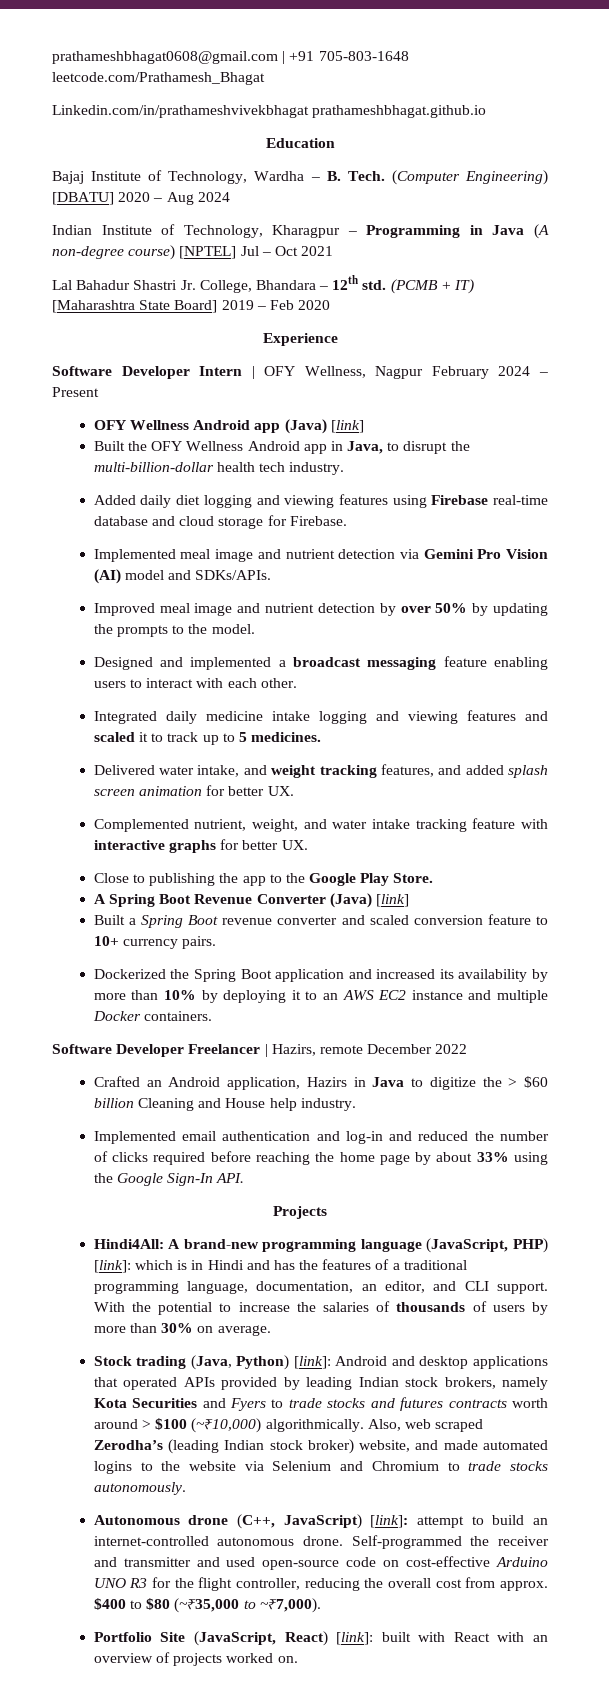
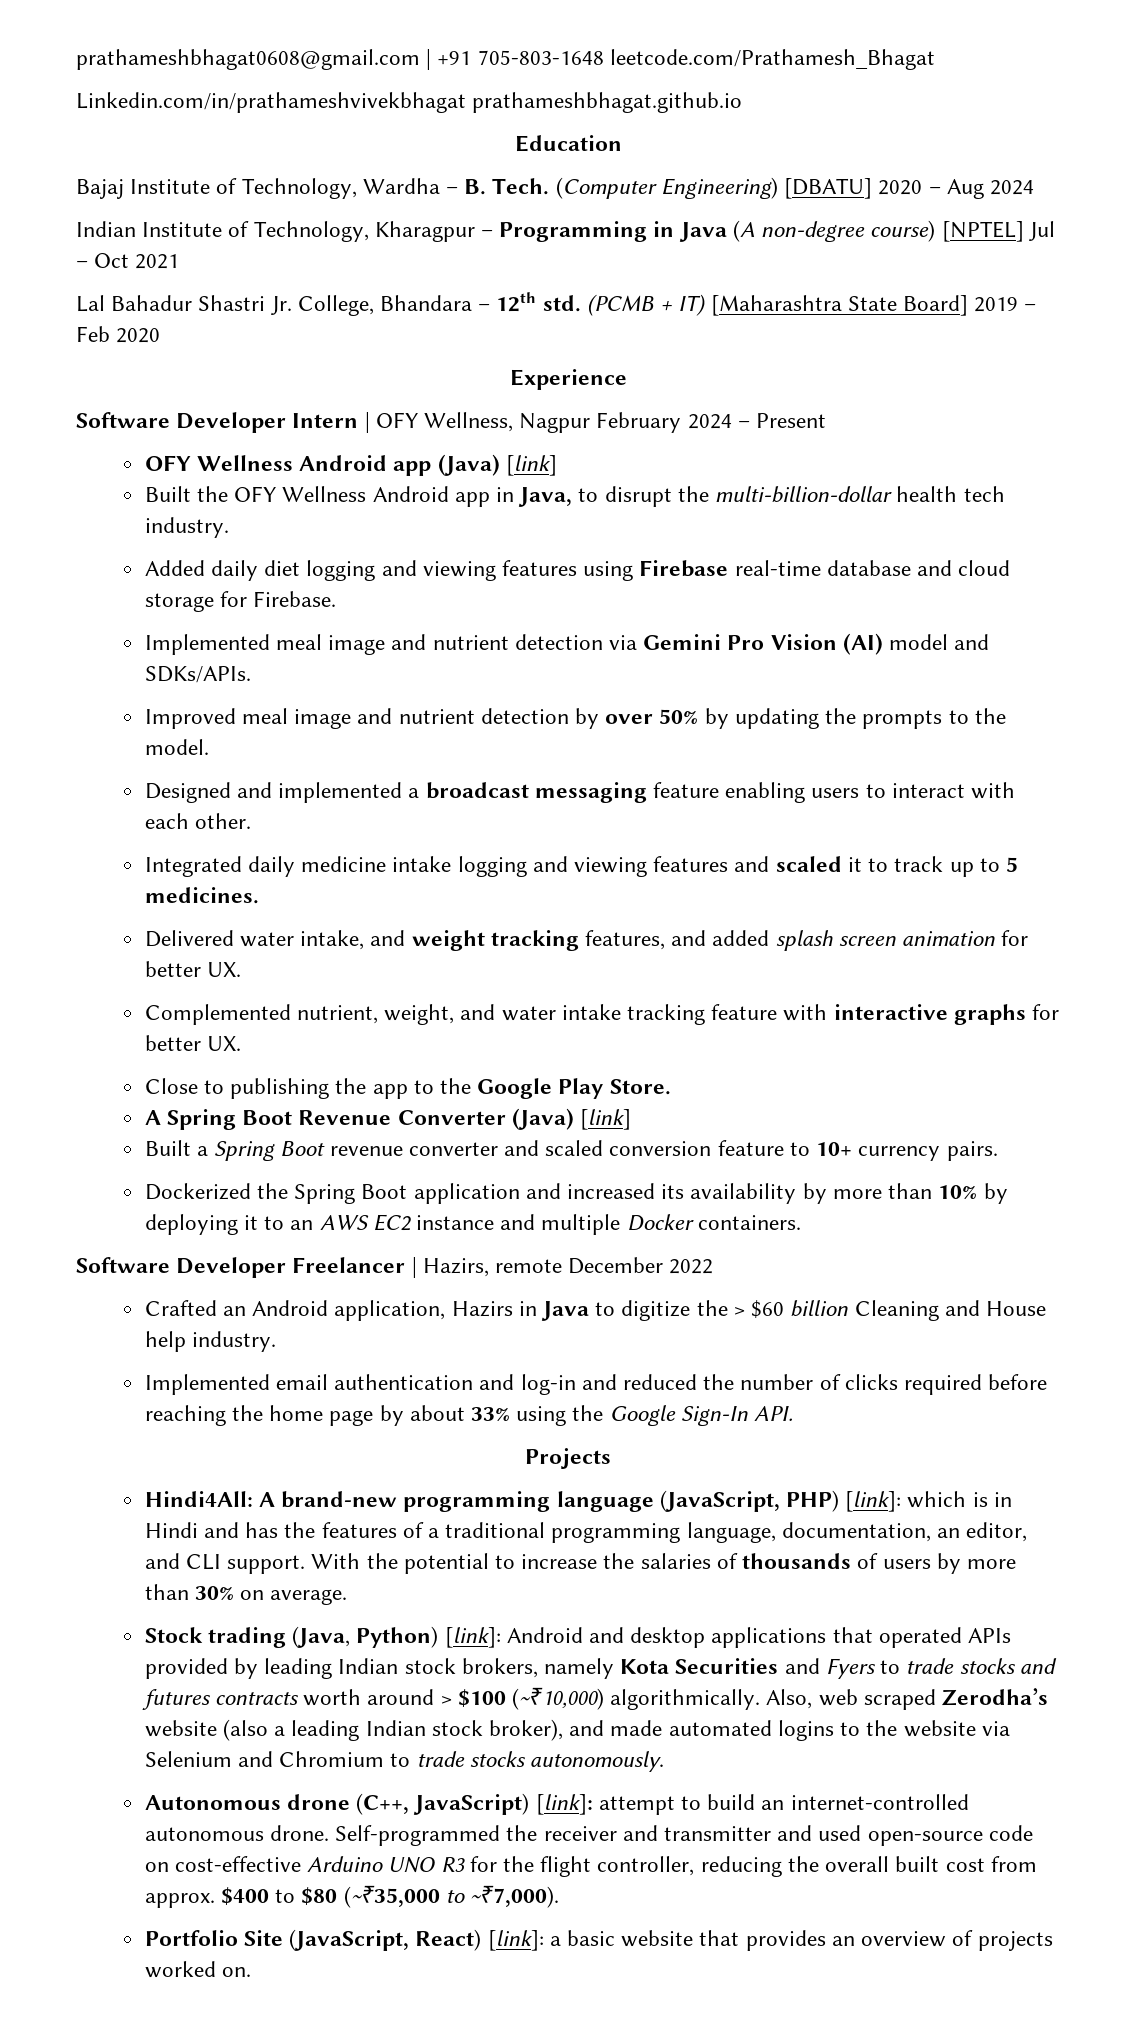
[168,1439,411,1454] (leading Indian stock broker) website, -> [144,1719,564,1741] website (also a leading Indian stock broker),
(432, 1583) none -> [895,1856,940,1872] built
[381,1632,525,1642] built with React with -> [549,1930,826,1951] a basic website that provides

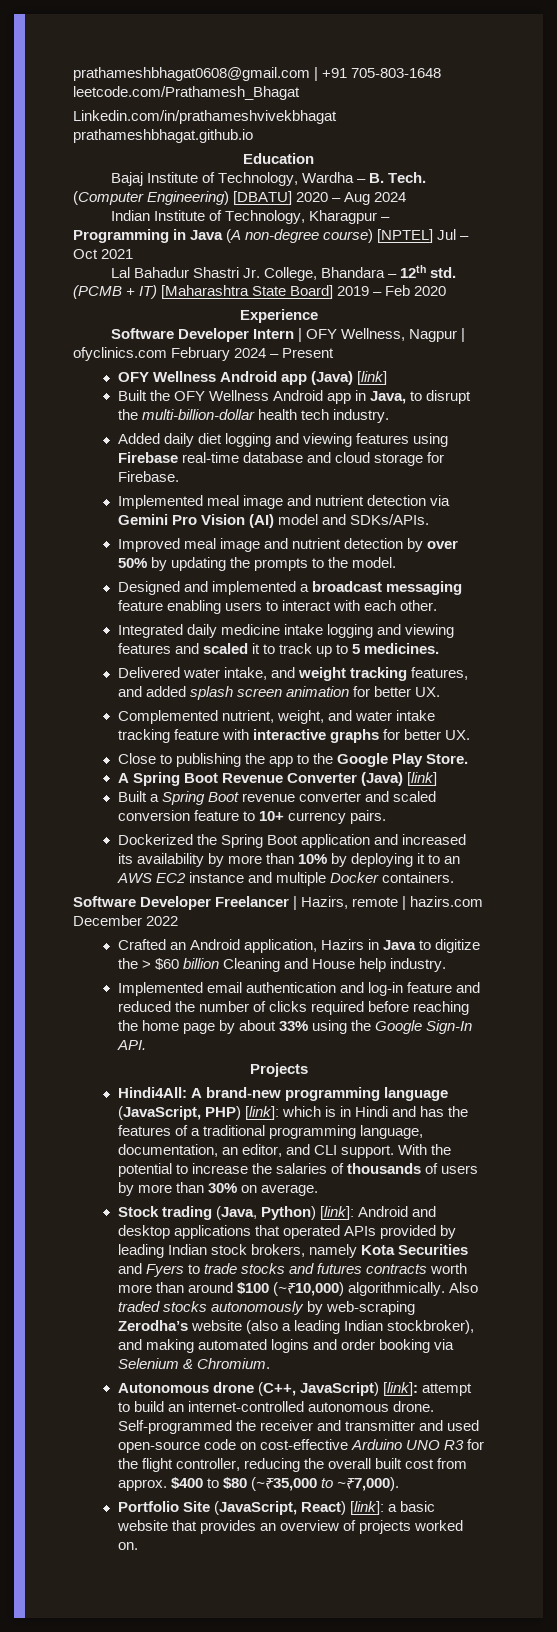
(591, 423) none -> [460,328,465,342] [73,347,167,361] | ofyclinics.com
(563, 1266) none -> [402,896,484,910] | hazirs.com
(576, 1384) none -> [406,982,452,993] feature
[367,1687,936,1710] around > $100 (~₹10,000) algorithmically. Also, web scraped -> [117,1282,478,1296] [117,1301,415,1315] more than around $100 (~₹10,000) algorithmically. Also traded stocks autonomously by web-scraping
[431,1719,1010,1741] [144,1751,665,1772] stock broker), and made automated logins to the website via Selenium and Chromium to trade stocks autonomously. -> [386,1320,474,1334] [117,1339,454,1353] [117,1358,270,1369] stockbroker), and making automated logins and order booking via Selenium & Chromium.

